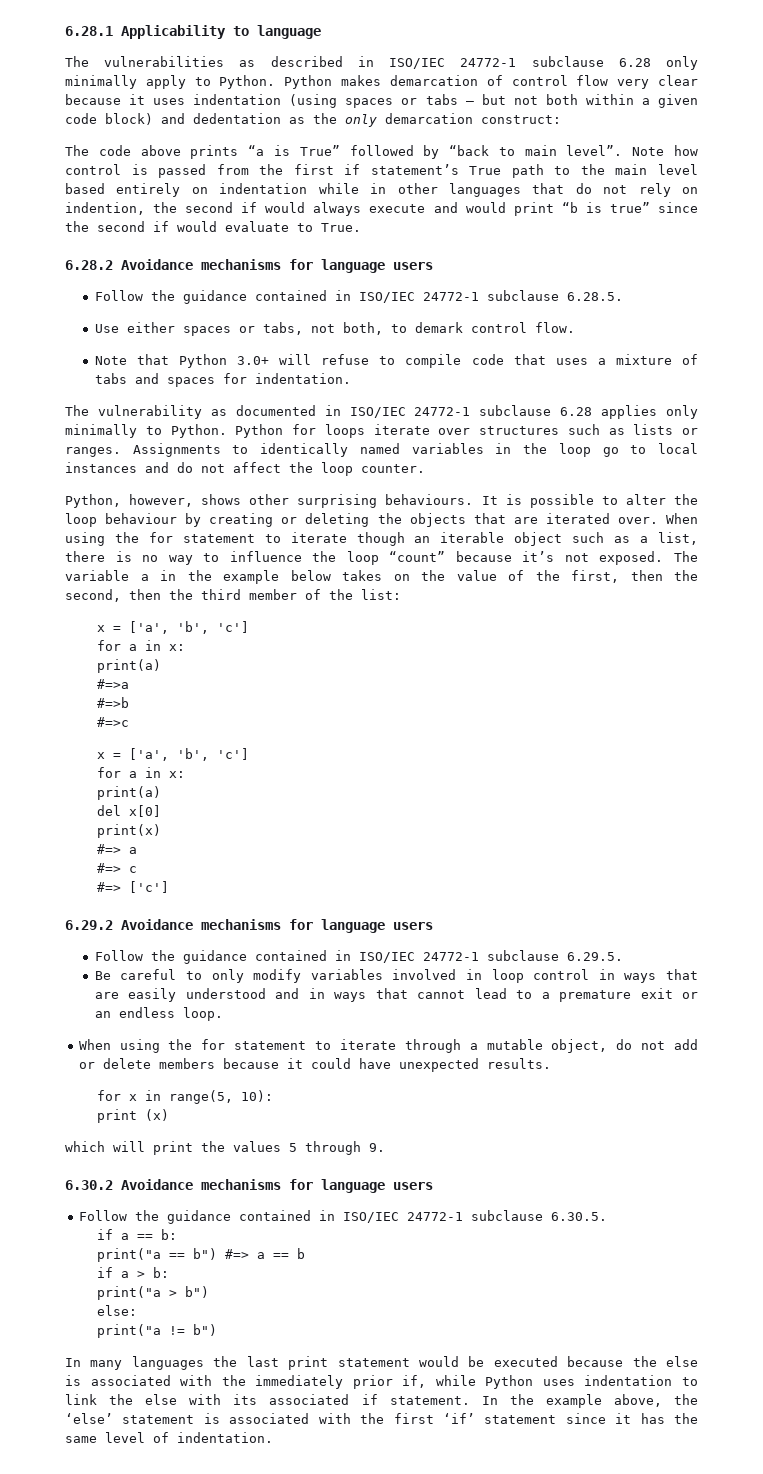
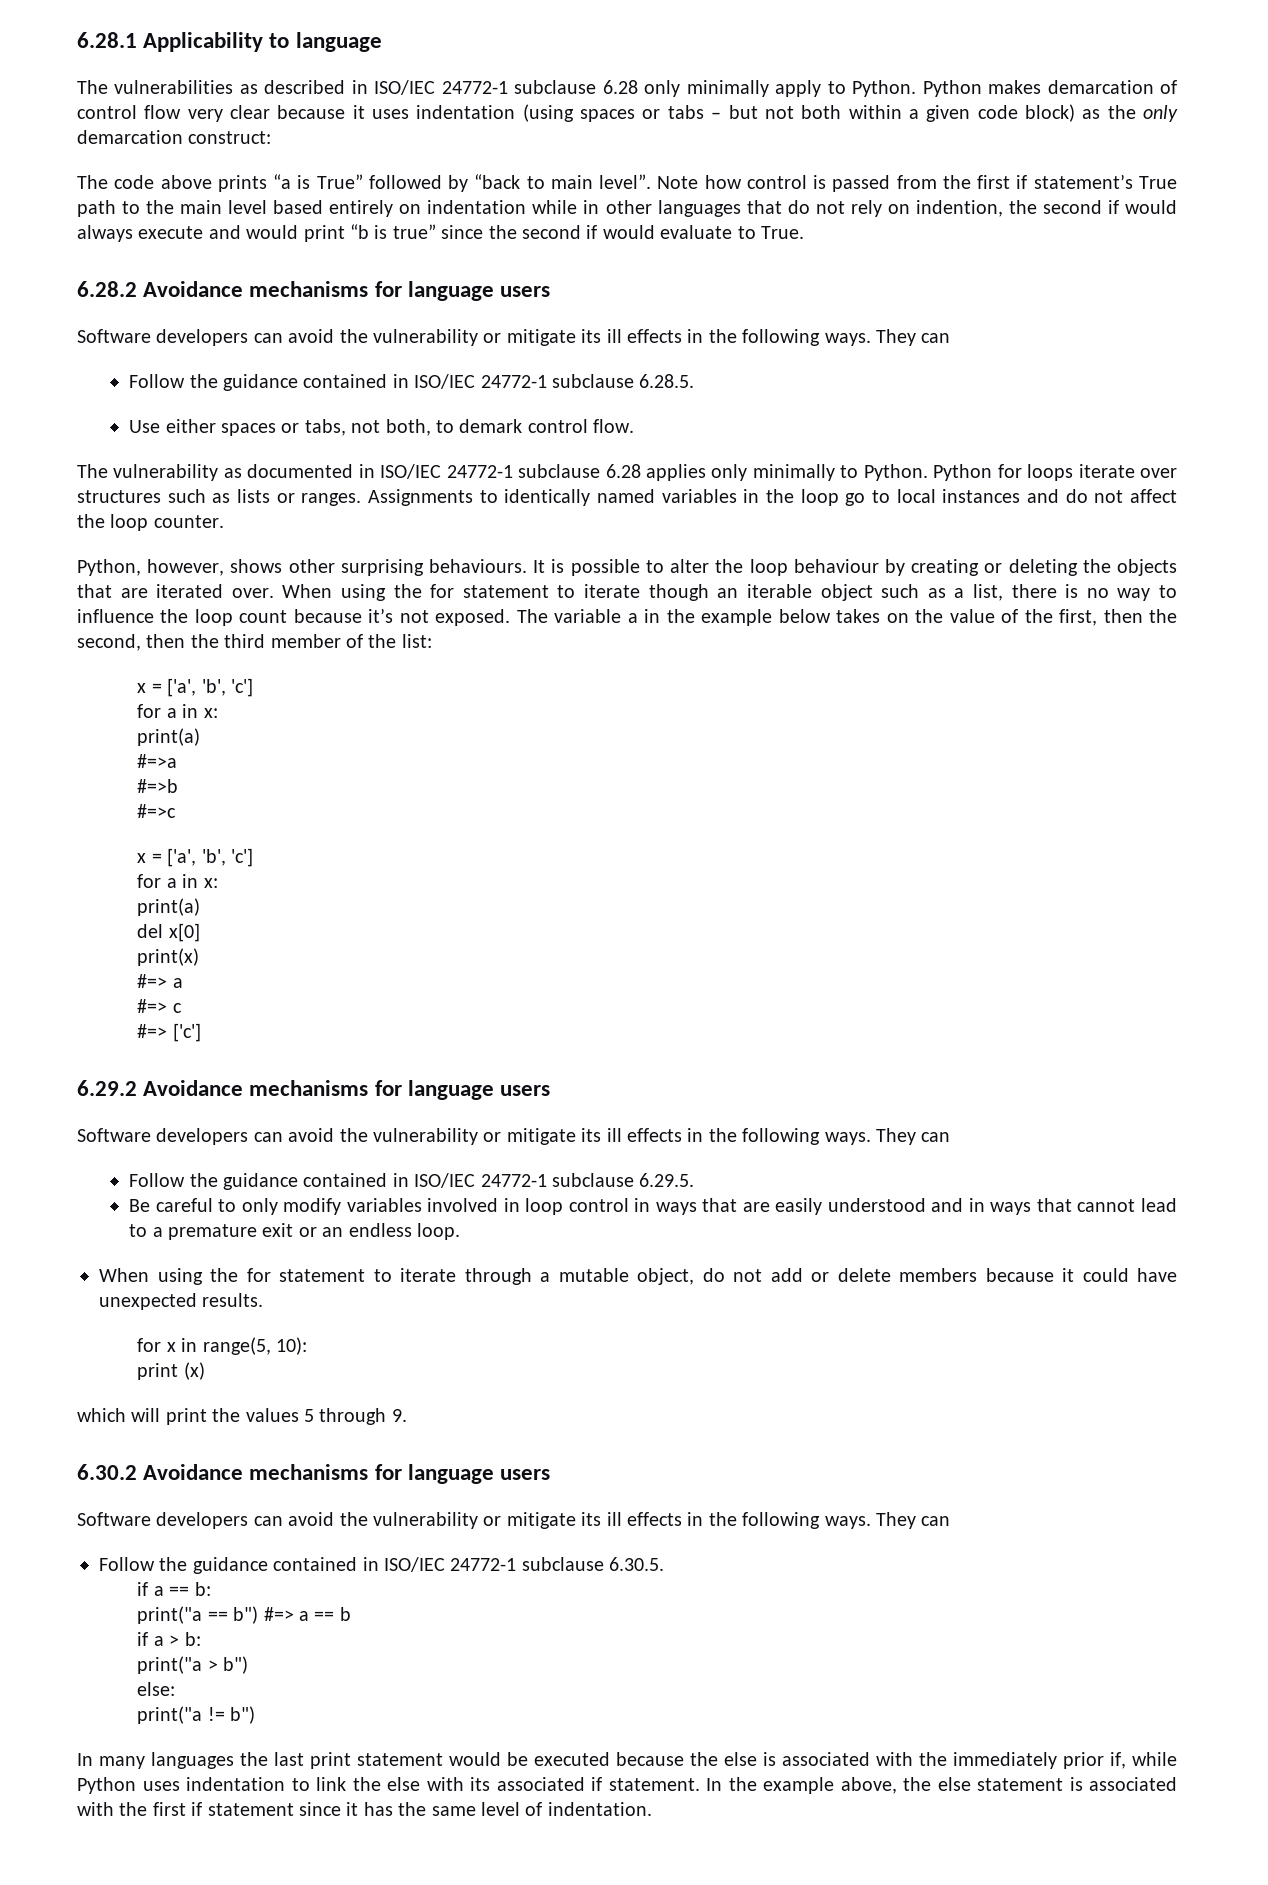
[161,113,281,124] and dedentation -> (1075, 113) none
(433, 266) none -> [77,329,951,346] // Software developers can avoid the vulnerability or mitigate its ill effects in the following ways. They can
[94,354,698,368] [94,373,351,387] // Note that Python 3.0+ will refuse to compile code that uses a mixture of tabs and spaces for indentation. -> (635, 426) none
[389,551,446,562] “count” -> [239,610,288,623] count
(433, 926) none -> [77,1128,951,1145] // Software developers can avoid the vulnerability or mitigate its ill effects in the following ways. They can
(433, 1186) none -> [77,1512,951,1529] // Software developers can avoid the vulnerability or mitigate its ill effects in the following ways. They can
[65,1413,113,1424] ‘else’ -> [937,1777,971,1791] else
[442,1413,475,1424] ‘if’ -> [191,1802,203,1816] if

